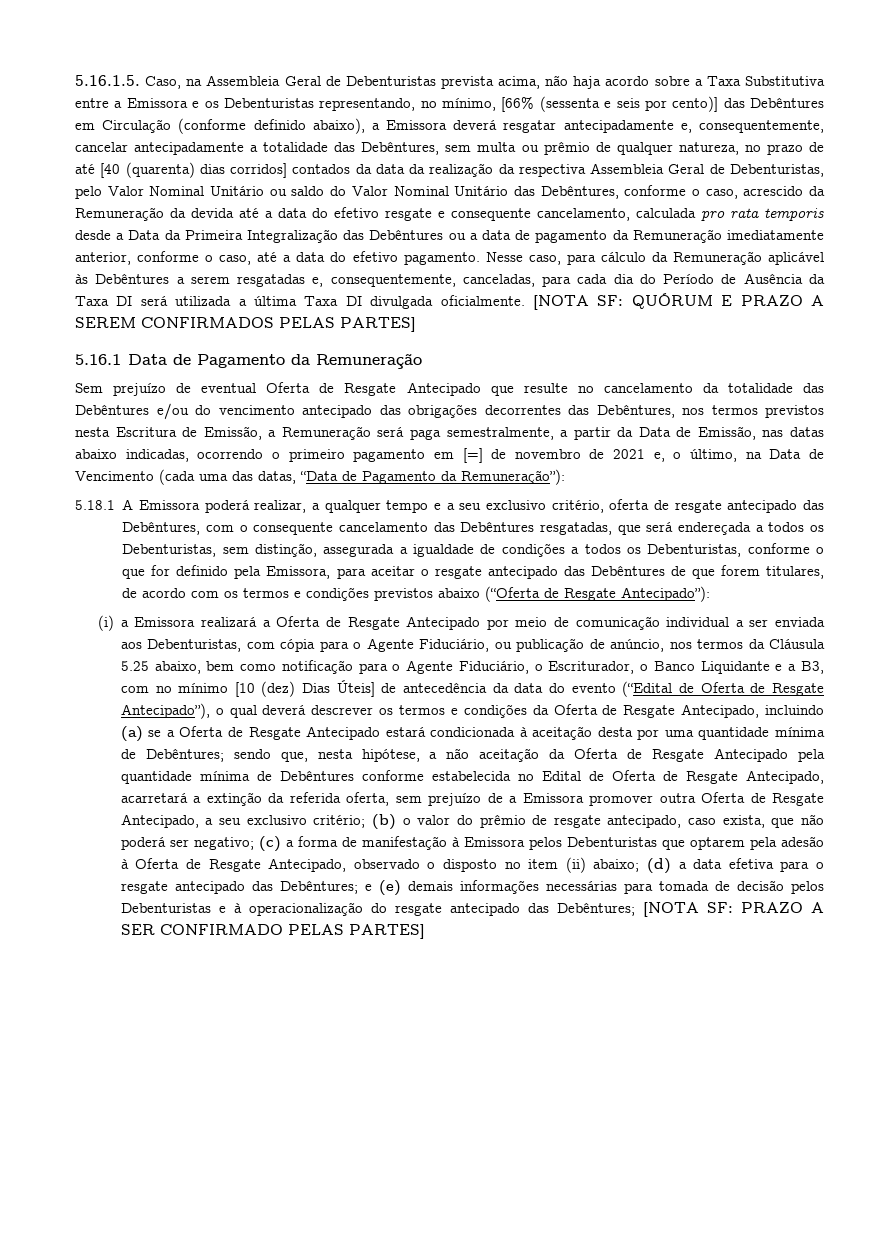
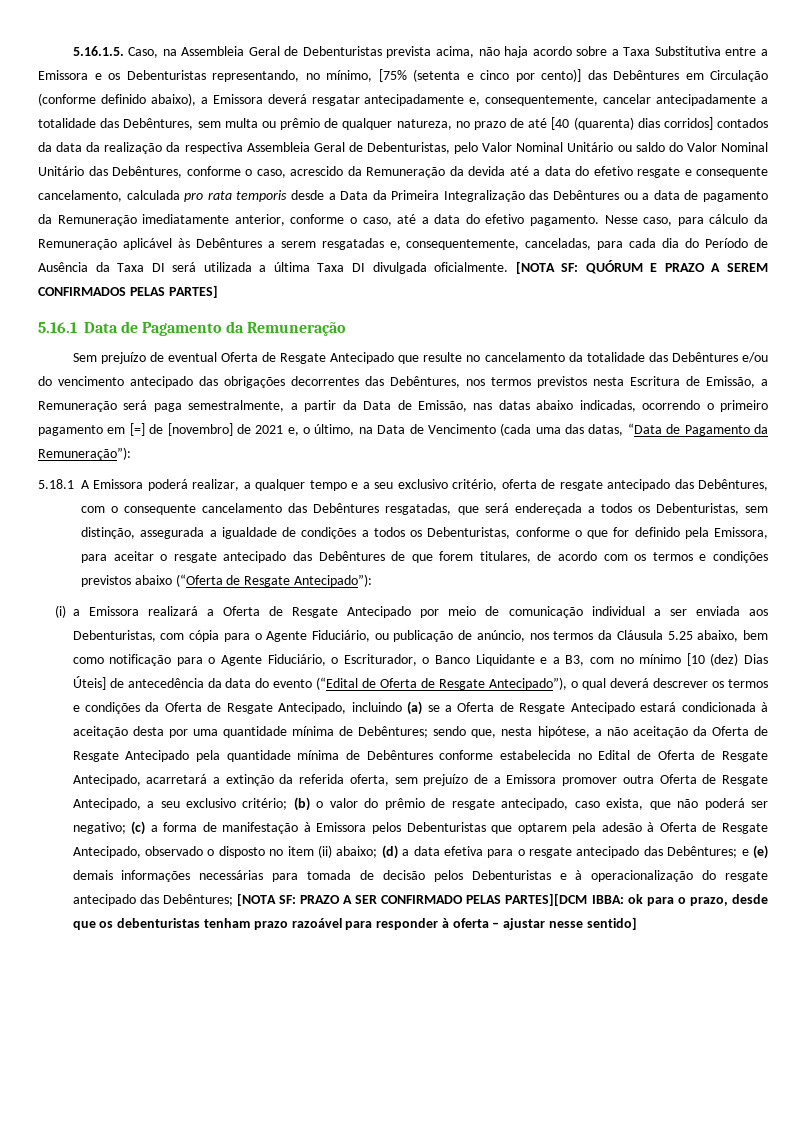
[501,96,640,112] [66% (sessenta e seis -> [378,69,509,82] [75% (setenta e cinco
[514,449,581,459] novembro -> [167,423,233,436] [novembro]
[348,924,425,939] PARTES] -> [505,893,768,906] [72,917,637,930] PARTES][DCM IBBA: ok para o prazo, desde que os debenturistas tenham prazo razoável para responder à oferta – ajustar nesse sentido]

